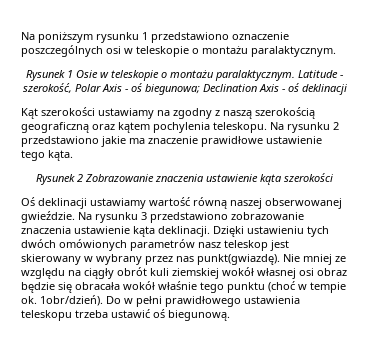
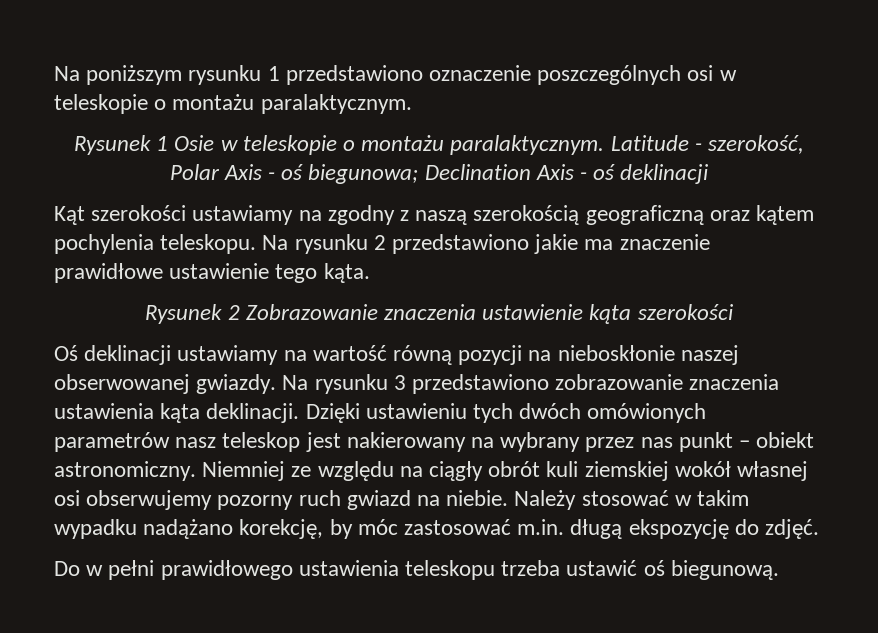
(146, 203) none -> [283,350,307,361] na
(227, 203) none -> [458,345,675,365] pozycji na nieboskłonie
[21,211,75,223] gwieździe. -> [196,374,277,394] gwiazdy.
[74,226,130,234] ustawienie -> [54,403,154,419] ustawienia
[21,254,93,265] skierowany w -> [346,432,495,452] nakierowany na
[197,254,332,265] punkt(gwiazdę). Nie mniej -> [678,432,815,452] [54,461,286,481] punkt – obiekt astronomiczny. Niemniej
[317,268,347,276] [21,281,346,293] [21,295,103,306] obraz będzie się obracała wokół właśnie tego punktu (choć w tempie ok. 1obr/dzień). -> [86,490,750,510] [54,519,820,539] obserwujemy pozorny ruch gwiazd na niebie. Należy stosować w takim wypadku nadążano korekcję, by móc zastosować m.in. długą ekspozycję do zdjęć. //

